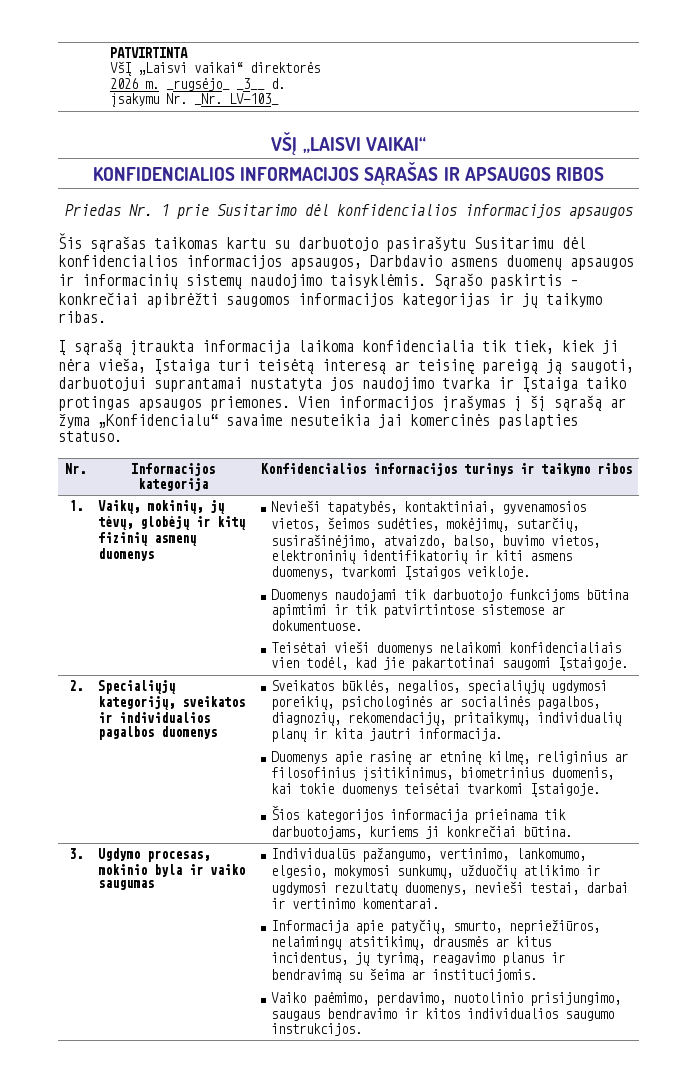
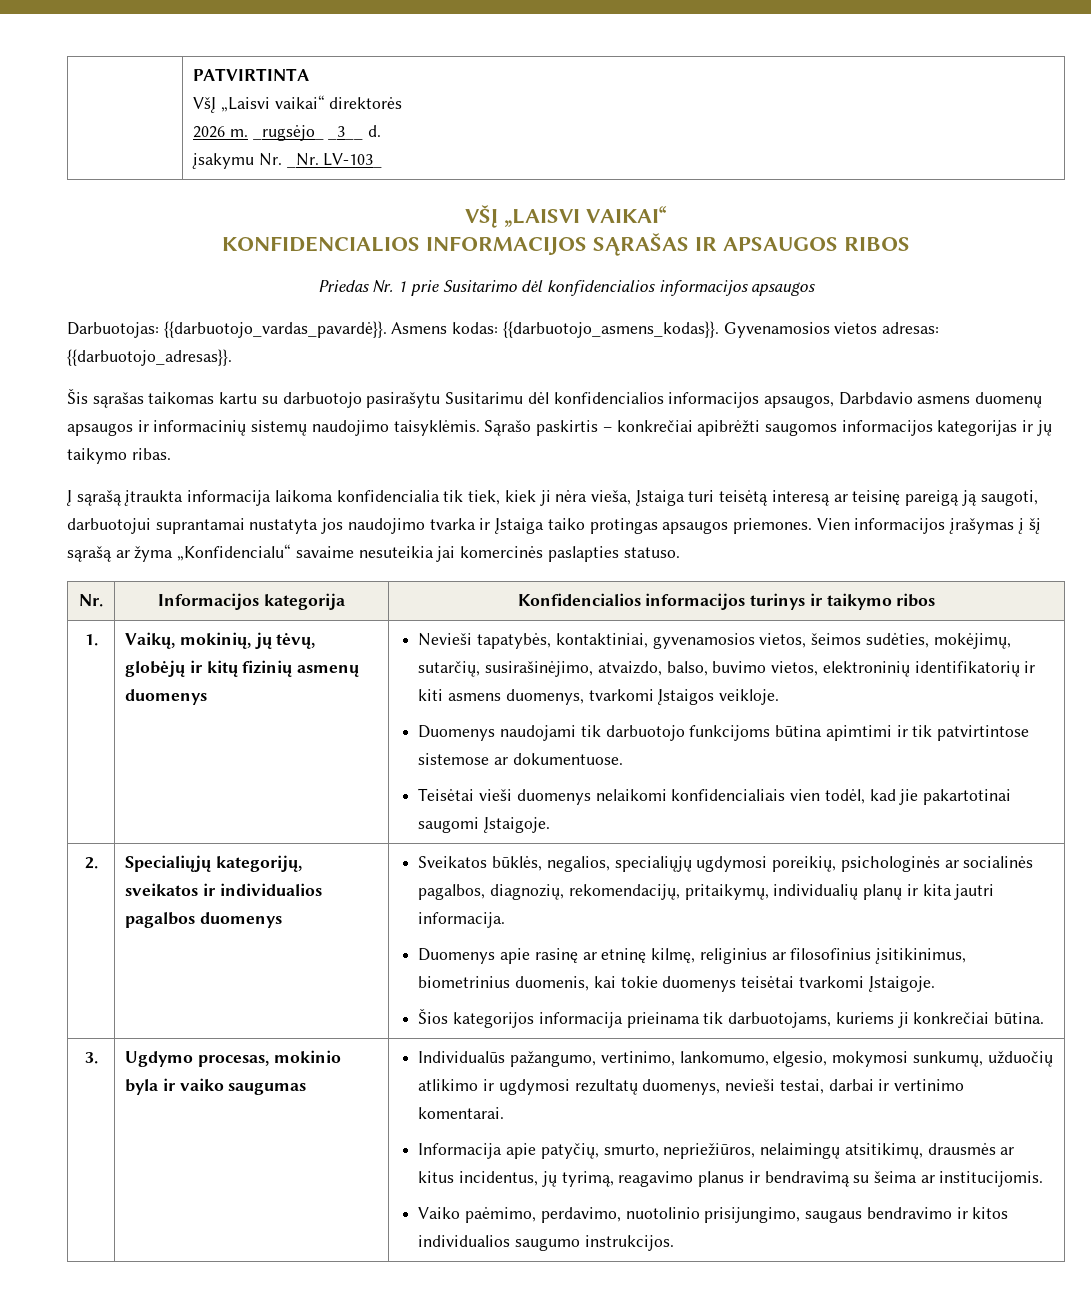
(633, 213) none -> [67,321,940,338] [67,349,232,366] // Darbuotojas: {{darbuotojo_vardas_pavardė}}. Asmens kodas: {{darbuotojo_asmens_kodas}}. Gyvenamosios vietos adresas: {{darbuotojo_adresas}}.

